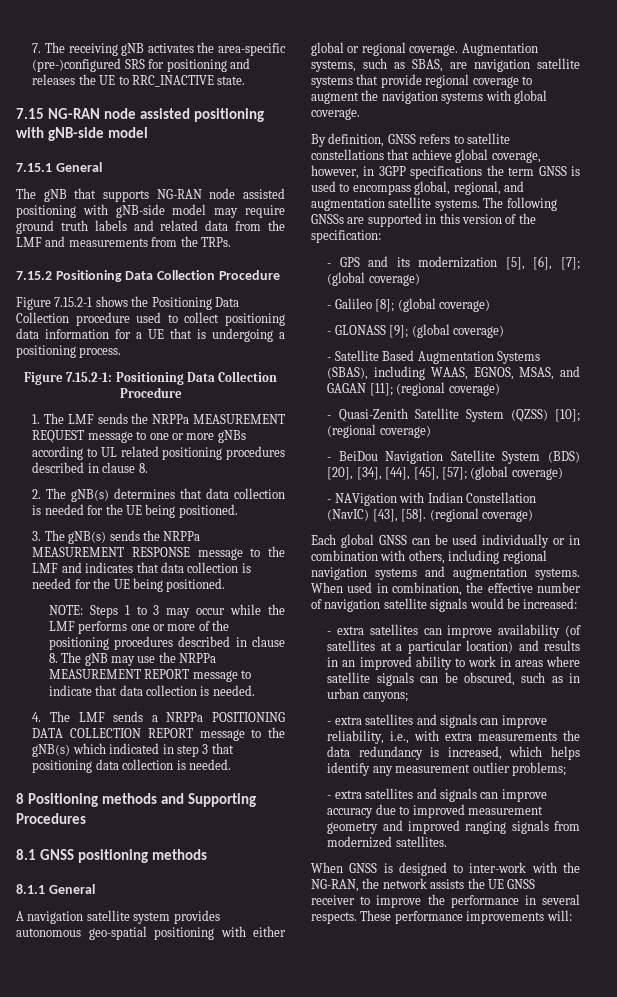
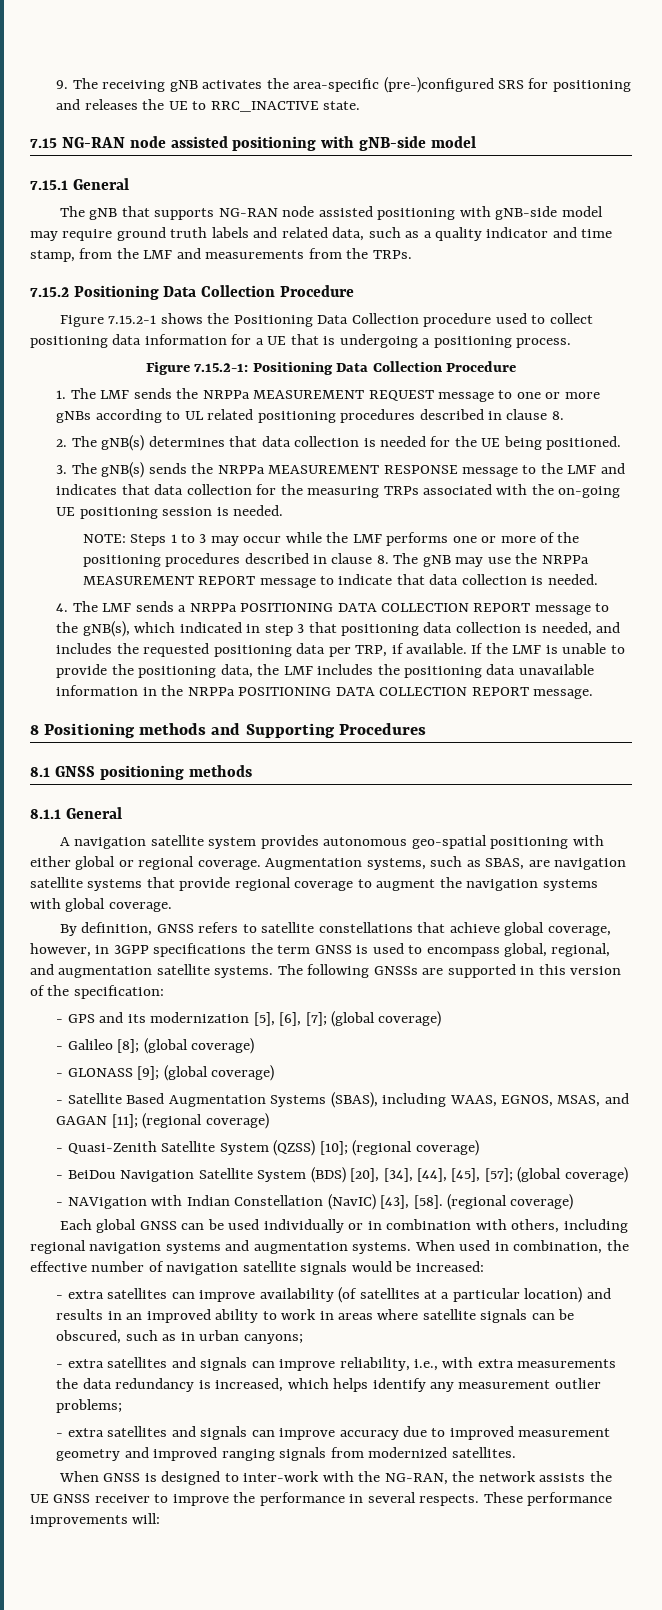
[32,43,42,53] 7. -> [56,80,69,89] 9.
[205,220,229,231] data -> [332,227,613,241] [30,250,75,262] data, such as a quality indicator and time stamp,
[241,563,251,573] [32,578,226,592] is needed for the UE being positioned. -> [256,484,621,498] [56,505,284,519] for the measuring TRPs associated with the on-going UE positioning session is needed.
[32,744,71,757] gNB(s) -> [82,621,130,637] gNB(s),
[188,759,231,770] needed. -> [541,622,621,636] [56,643,625,657] [56,664,594,678] [56,685,593,699] needed, and includes the requested positioning data per TRP, if available. If the LMF is unable to provide the positioning data, the LMF includes the positioning data unavailable information in the NRPPa POSITIONING DATA COLLECTION REPORT message.

